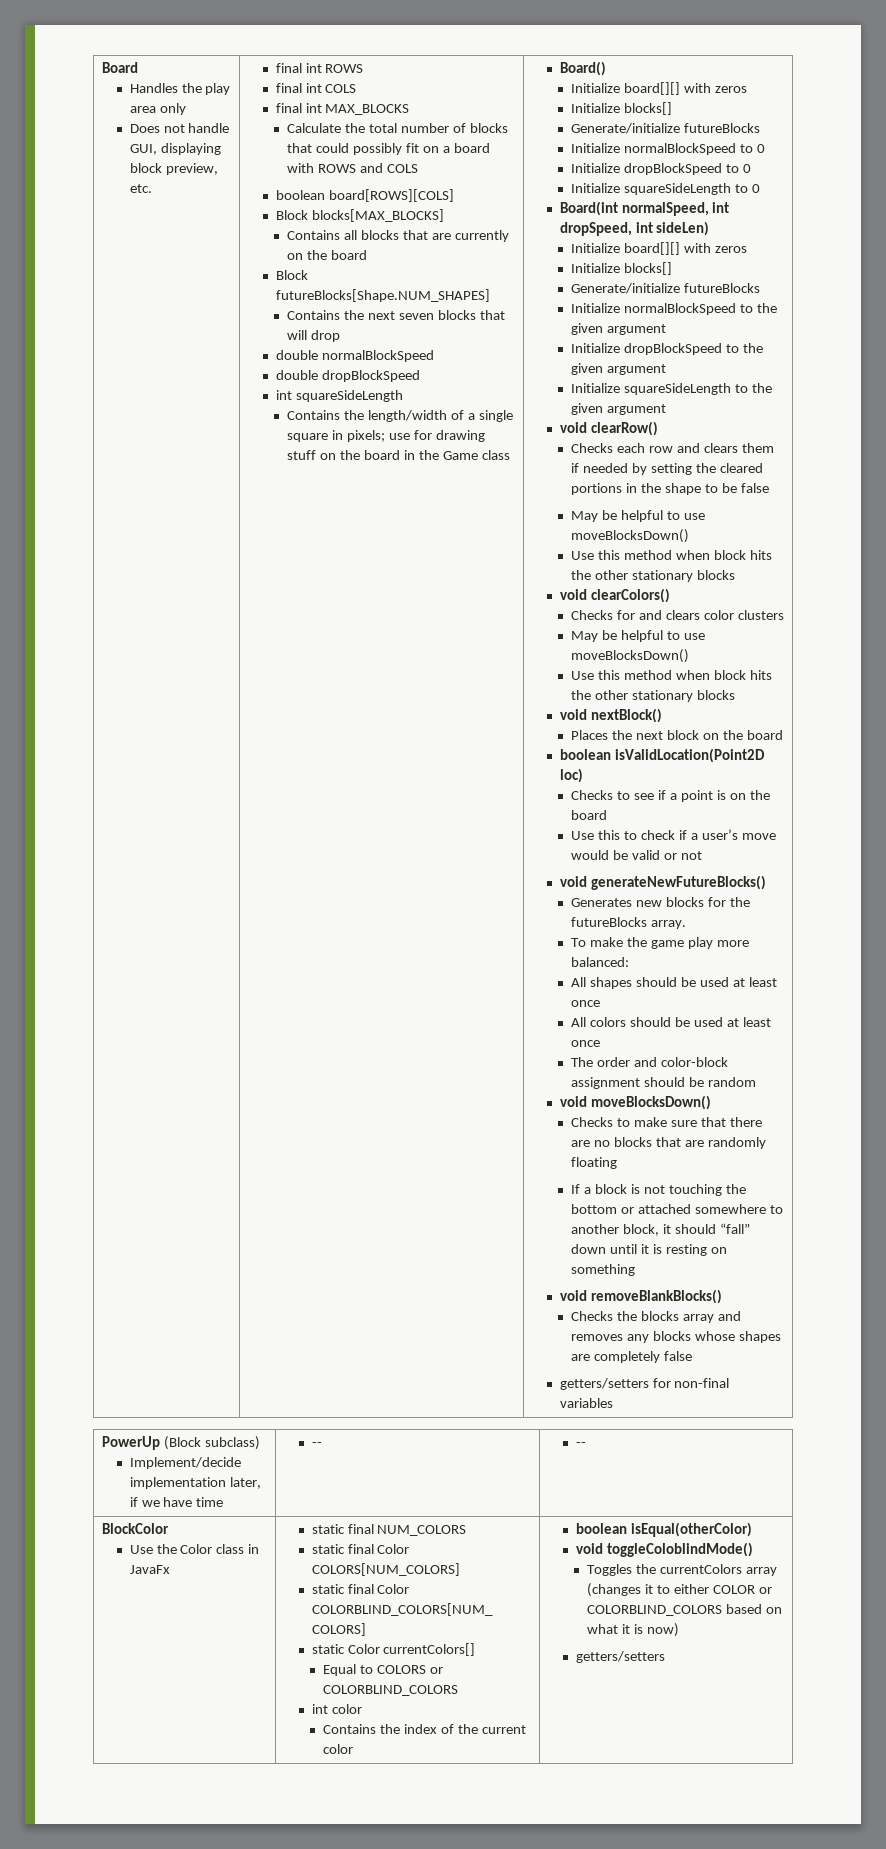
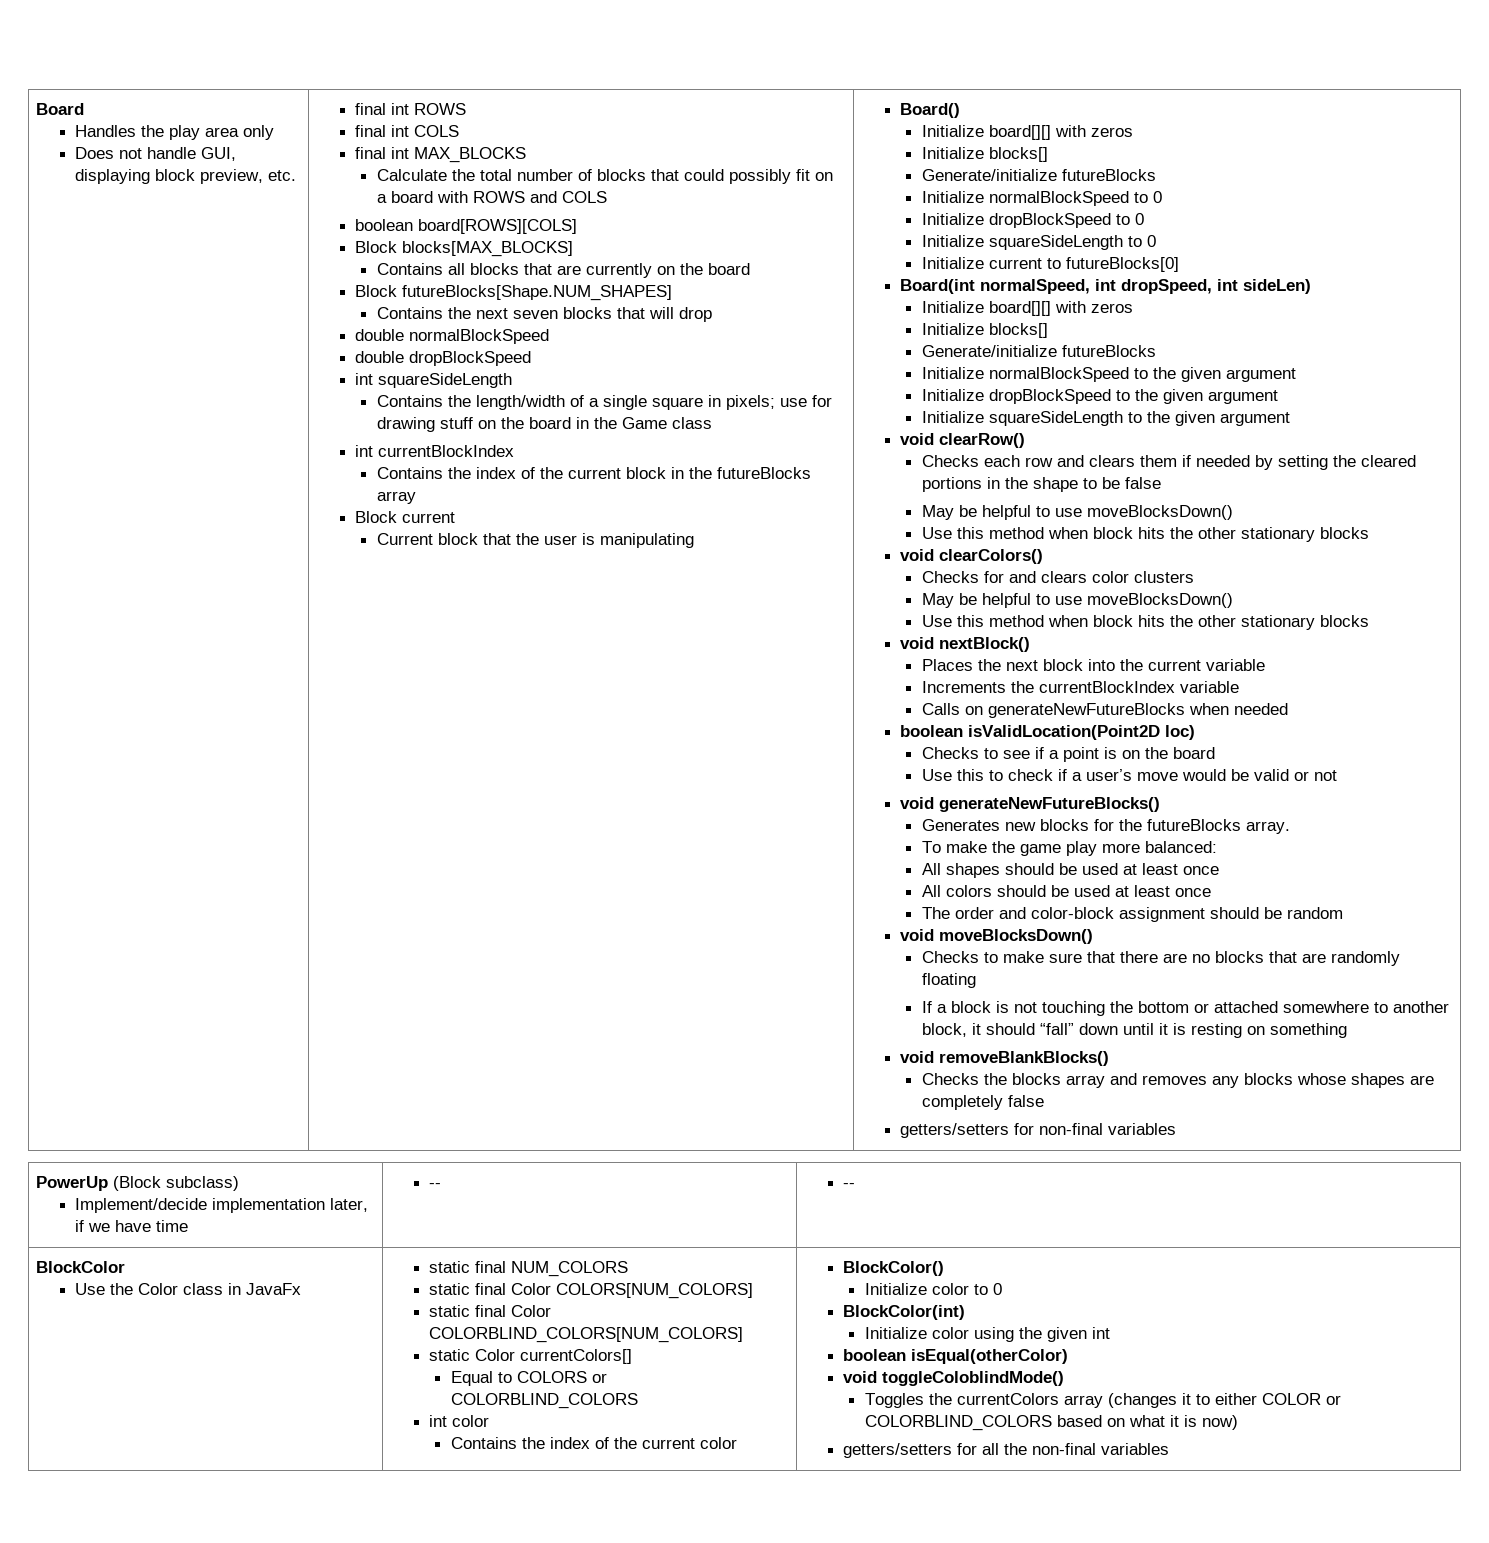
(510, 455) none -> [355,445,515,457] [376,467,811,479] [376,491,416,504] [355,511,456,523] [376,533,694,548] // int currentBlockIndex // Contains the index of the current block in the futureBlocks array // Block current // Current block that the user is manipulating
(760, 188) none -> [921,257,1179,272] // Initialize current to futureBlocks[0]
[702,730,783,740] on the board -> [1087,659,1265,671] [921,681,1239,693] [921,703,1288,718] into the current variable // Increments the currentBlockIndex variable // Calls on generateNewFutureBlocks when needed
(354, 1749) none -> [843,1261,945,1276] [864,1283,1002,1295] [843,1305,966,1320] [864,1327,1110,1342] BlockColor() // Initialize color to 0 // BlockColor(int) // Initialize color using the given int //
(665, 1657) none -> [957,1443,1170,1455] for all the non-final variables

